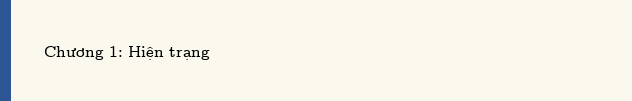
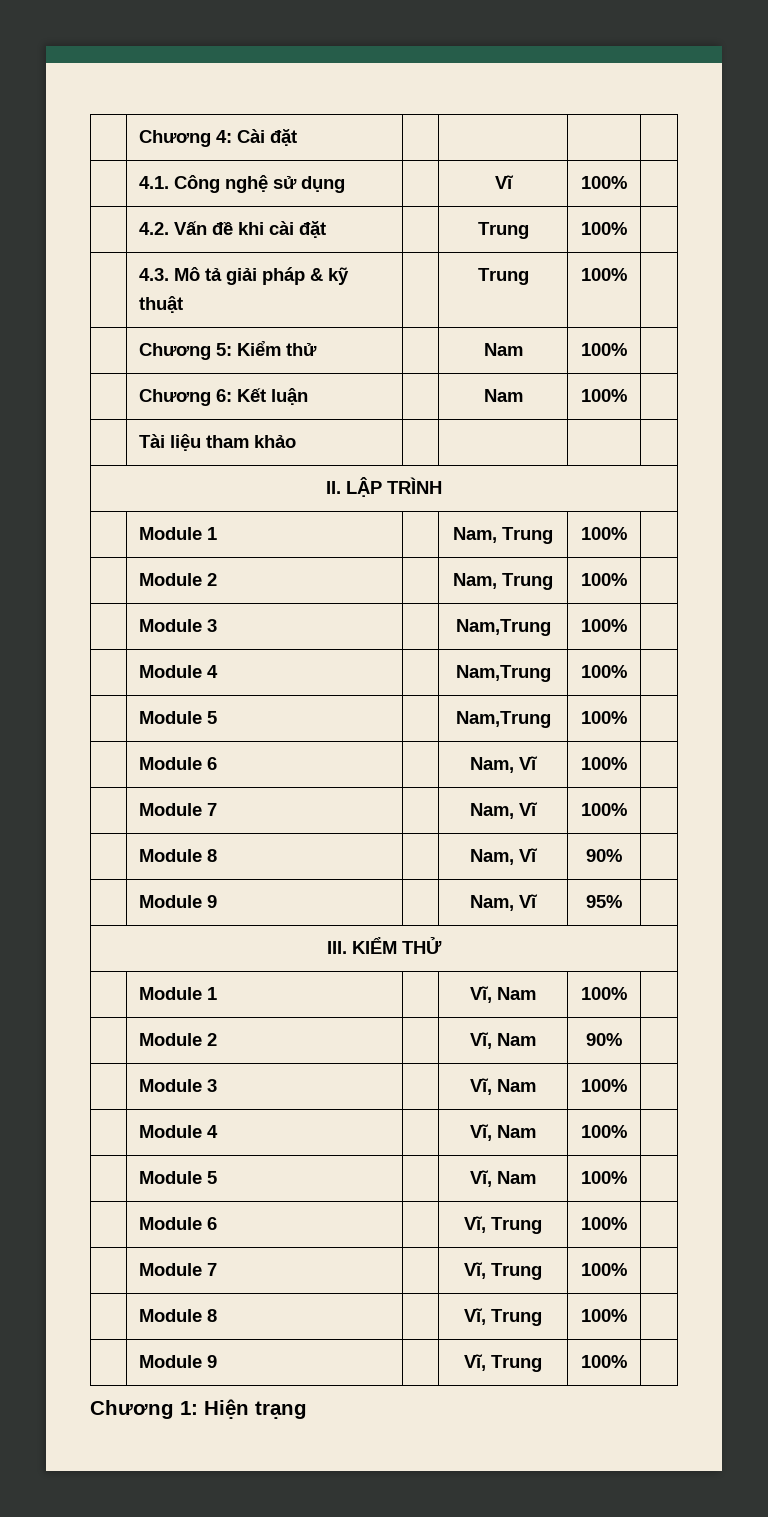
(44, 53) none -> [139,129,298,147] [139,175,346,193] [494,175,514,189] [581,176,627,189] [139,221,327,238] [477,222,529,239] [581,222,627,235] [139,267,350,285] [139,296,184,313] [477,268,529,285] [581,268,627,281] [139,341,318,360] [483,343,523,356] [581,343,627,356] [139,388,309,406] [483,389,523,402] [581,389,627,402] [139,434,297,451] [326,477,442,497] [139,527,218,540] [453,527,553,544] [581,527,627,540] [139,573,218,586] [453,573,553,590] [581,573,627,586] [139,619,218,632] [455,619,551,636] [581,619,627,632] [139,665,219,678] [455,665,551,682] [581,665,627,678] [139,711,218,724] [455,711,551,728] [581,711,627,724] [139,757,218,770] [470,756,538,773] [581,757,627,770] [139,803,218,816] [470,802,538,819] [581,803,627,816] [139,849,218,862] [470,848,538,865] [586,849,622,862] [139,895,218,908] [470,894,538,911] [586,895,622,908] [327,937,442,954] [139,987,218,1000] [470,986,536,1003] [581,987,627,1000] [139,1033,218,1046] [470,1032,536,1049] [586,1033,622,1046] [139,1079,218,1092] [470,1078,536,1095] [581,1079,627,1092] [139,1125,219,1138] [470,1124,536,1141] [581,1125,627,1138] [139,1171,218,1184] [470,1170,536,1187] [581,1171,627,1184] [139,1217,218,1230] [464,1216,542,1234] [581,1217,627,1230] [139,1263,218,1276] [464,1262,542,1280] [581,1263,627,1276] [139,1309,218,1322] [464,1308,542,1326] [581,1309,627,1322] [139,1355,218,1368] [464,1354,542,1372] [581,1355,627,1368] | Chương 4: Cài đặt | | | | // | 4.1. Công nghệ sử dụng | | Vĩ | 100% | // | 4.2. Vấn đề khi cài đặt | | Trung | 100% | // | 4.3. Mô tả giải pháp & kỹ thuật | | Trung | 100% | // | Chương 5: Kiểm thử | | Nam | 100% | // | Chương 6: Kết luận | | Nam | 100% | // | Tài liệu tham khảo | | | | // II. LẬP TRÌNH // | Module 1 | | Nam, Trung | 100% | // | Module 2 | | Nam, Trung | 100% | // | Module 3 | | Nam,Trung | 100% | // | Module 4 | | Nam,Trung | 100% | // | Module 5 | | Nam,Trung | 100% | // | Module 6 | | Nam, Vĩ | 100% | // | Module 7 | | Nam, Vĩ | 100% | // | Module 8 | | Nam, Vĩ | 90% | // | Module 9 | | Nam, Vĩ | 95% | // III. KIỂM THỬ // | Module 1 | | Vĩ, Nam | 100% | // | Module 2 | | Vĩ, Nam | 90% | // | Module 3 | | Vĩ, Nam | 100% | // | Module 4 | | Vĩ, Nam | 100% | // | Module 5 | | Vĩ, Nam | 100% | // | Module 6 | | Vĩ, Trung | 100% | // | Module 7 | | Vĩ, Trung | 100% | // | Module 8 | | Vĩ, Trung | 100% | // | Module 9 | | Vĩ, Trung | 100% | //

